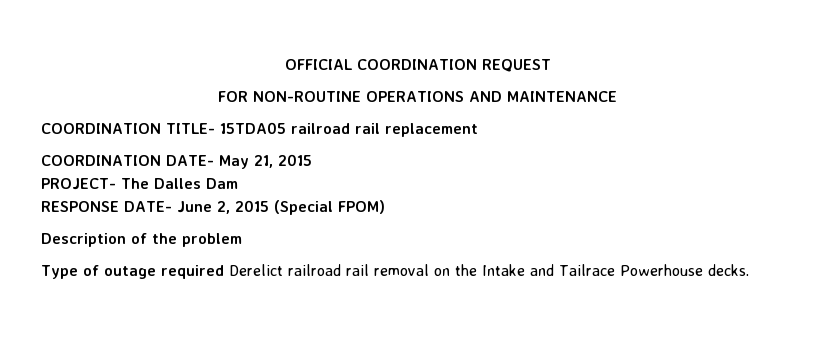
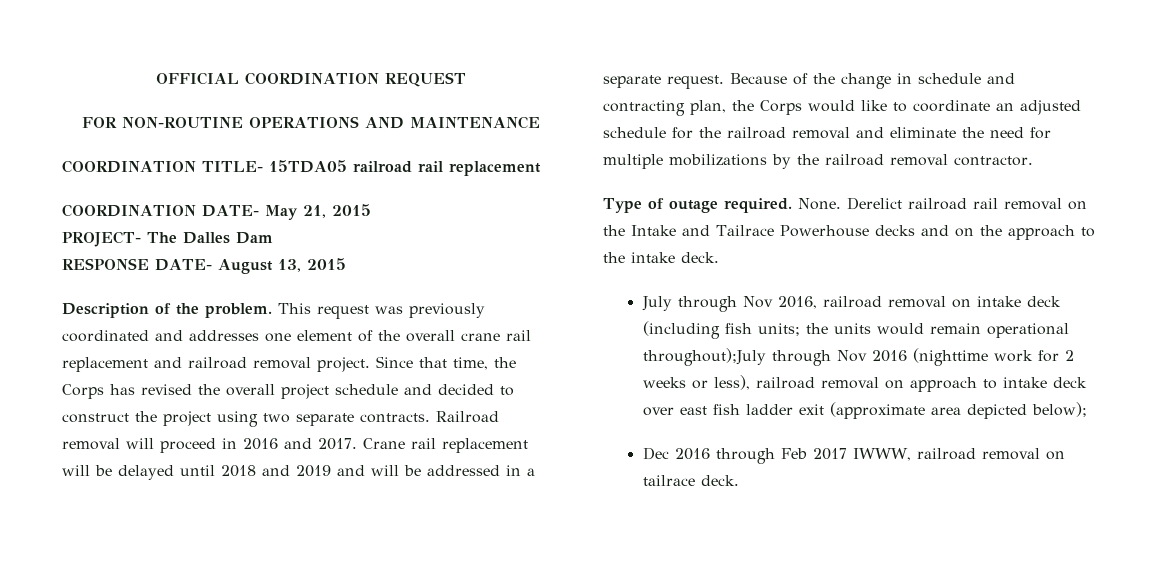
[177,200,385,215] June 2, 2015 (Special FPOM) -> [217,258,346,274] August 13, 2015
[182,233,242,247] problem -> [205,303,485,319] [62,330,531,342] [62,356,516,372] [62,384,514,399] [62,411,499,427] [62,438,528,453] [62,465,535,480] [603,73,1015,89] [603,100,1081,116] [603,127,1051,139] [603,154,1033,169] problem. This request was previously coordinated and addresses one element of the overall crane rail replacement and railroad removal project. Since that time, the Corps has revised the overall project schedule and decided to construct the project using two separate contracts. Railroad removal will proceed in 2016 and 2017. Crane rail replacement will be delayed until 2018 and 2019 and will be addressed in a separate request. Because of the change in schedule and contracting plan, the Corps would like to coordinate an adjusted schedule for the railroad removal and eliminate the need for multiple mobilizations by the railroad removal contractor.
[160,265,224,279] required -> [723,198,841,213] required. None.
[707,264,749,276] decks. -> [874,225,1095,240] [603,252,719,263] [641,296,1061,312] [642,321,1069,339] [642,348,1074,366] [642,375,1087,392] [642,402,1087,419] [642,447,1065,464] [642,475,739,486] decks and on the approach to the intake deck. // July through Nov 2016, railroad removal on intake deck (including fish units; the units would remain operational throughout);July through Nov 2016 (nighttime work for 2 weeks or less), railroad removal on approach to intake deck over east fish ladder exit (approximate area depicted below); // Dec 2016 through Feb 2017 IWWW, railroad removal on tailrace deck.

